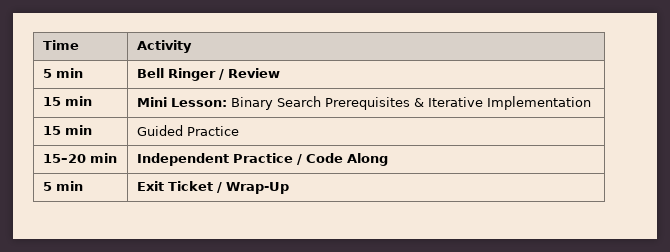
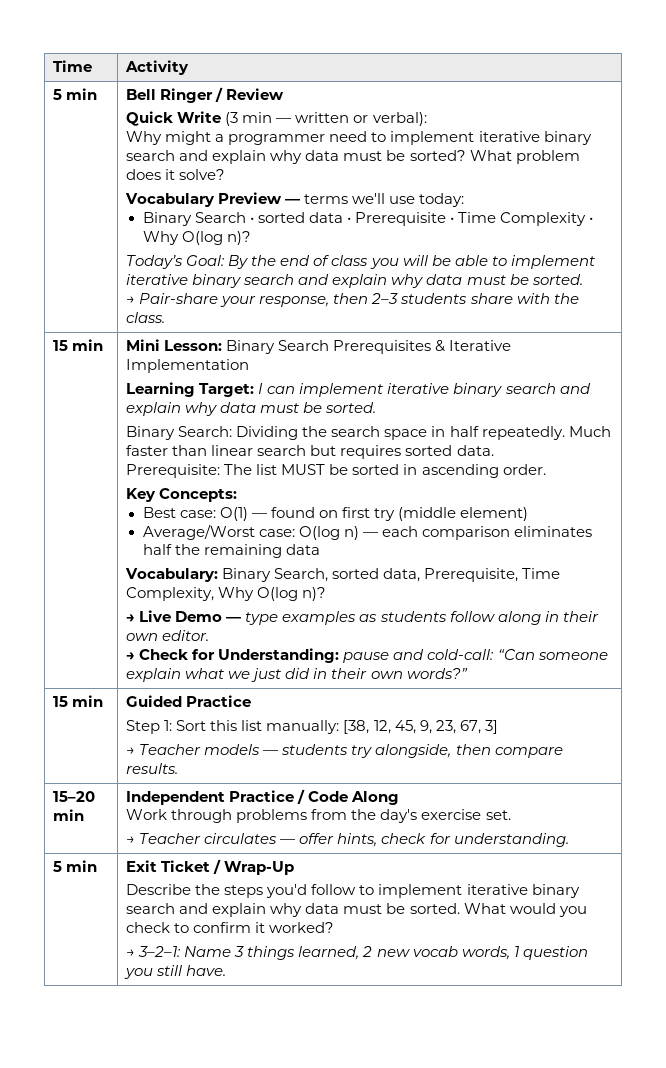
(280, 73) none -> [126,111,427,126] [126,131,592,145] [126,150,580,164] [126,169,226,180] [125,192,465,207] [142,212,594,226] [142,231,251,245] [126,255,595,269] [126,274,583,288] [126,293,579,307] [126,312,166,323] // Quick Write (3 min — written or verbal): // Why might a programmer need to implement iterative binary search and explain why data must be sorted? What problem does it solve? // Vocabulary Preview — terms we'll use today: // Binary Search • sorted data • Prerequisite • Time Complexity • Why O(log n)? // Today’s Goal: By the end of class you will be able to implement iterative binary search and explain why data must be sorted. // → Pair-share your response, then 2–3 students share with the class.
[42,125,92,135] [136,125,239,136] // 15 min | Guided Practice -> [126,382,591,397] [126,402,377,416] [126,426,611,440] [126,445,494,459] [126,464,546,478] [126,488,238,502] [142,507,529,521] [142,524,593,540] [142,544,320,558] [125,568,561,582] [126,587,327,601] [126,610,599,625] [126,630,210,641] [126,648,608,663] [126,668,468,682] [53,695,104,707] [126,695,252,707] [126,720,498,734] [126,744,563,758] [126,763,179,774] // Learning Target: I can implement iterative binary search and explain why data must be sorted. // Binary Search: Dividing the search space in half repeatedly. Much faster than linear search but requires sorted data. // Prerequisite: The list MUST be sorted in ascending order. // Key Concepts: // Best case: O(1) — found on first try (middle element) // Average/Worst case: O(log n) — each comparison eliminates half the remaining data // Vocabulary: Binary Search, sorted data, Prerequisite, Time Complexity, Why O(log n)? // → Live Demo — type examples as students follow along in their own editor. // → Check for Understanding: pause and cold-call: “Can someone explain what we just did in their own words?” // 15 min | Guided Practice // Step 1: Sort this list manually: [38, 12, 45, 9, 23, 67, 3] // → Teacher models — students try alongside, then compare results.
(388, 159) none -> [126,809,511,823] [126,833,569,847] // Work through problems from the day's exercise set. // → Teacher circulates — offer hints, check for understanding.
(289, 188) none -> [126,884,580,898] [126,903,587,917] [126,922,335,933] [126,946,588,960] [124,965,227,979] // Describe the steps you'd follow to implement iterative binary search and explain why data must be sorted. What would you check to confirm it worked? // → 3–2–1: Name 3 things learned, 2 new vocab words, 1 question you still have.

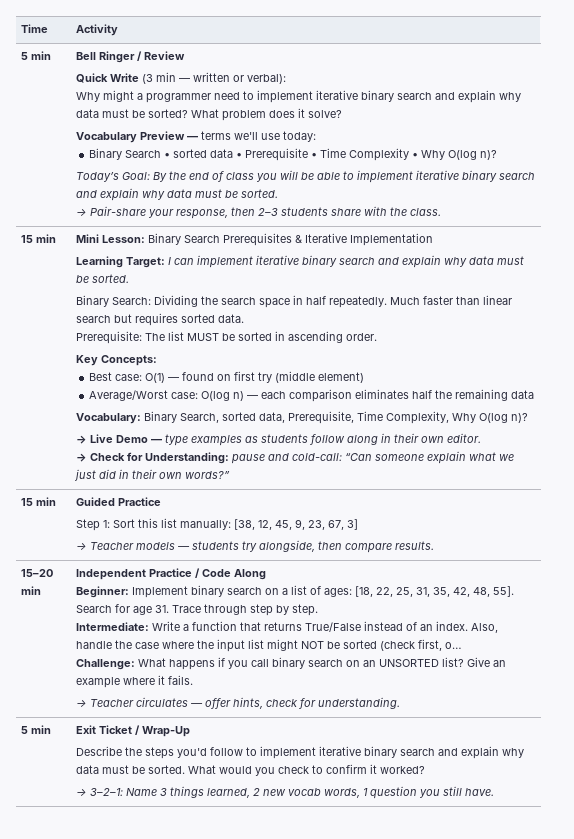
[126,809,511,823] Work through problems from the day's exercise set. -> [76,585,515,598] [76,604,319,616] [76,621,499,633] [76,639,463,652] [76,657,507,670] [76,675,194,688] Beginner: Implement binary search on a list of ages: [18, 22, 25, 31, 35, 42, 48, 55]. Search for age 31. Trace through step by step. // Intermediate: Write a function that returns True/False instead of an index. Also, handle the case where the input list might NOT be sorted (check first, o… // Challenge: What happens if you call binary search on an UNSORTED list? Give an example where it fails.

